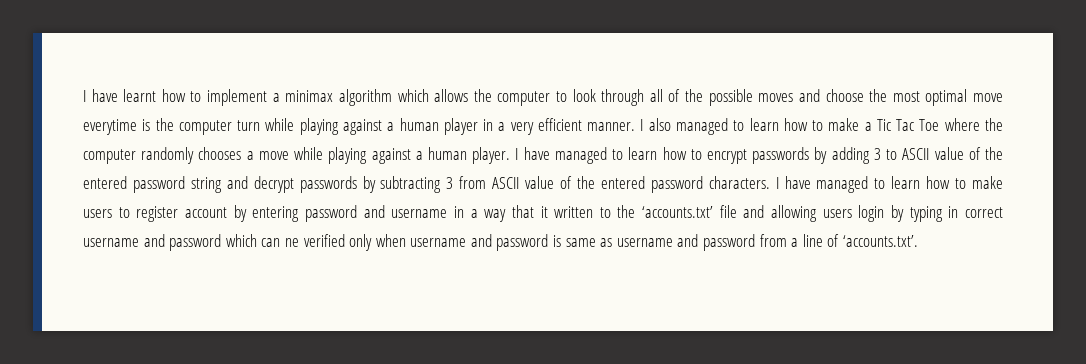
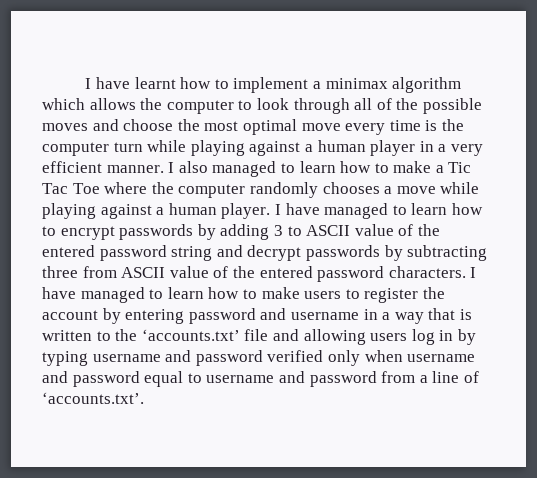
[83,119,137,135] everytime -> [345,120,421,135] every time
[446,177,454,189] 3 -> [42,266,78,278] three
(179, 214) none -> [422,287,445,299] the
[540,206,548,218] it -> [459,309,472,320] is
[858,205,1004,222] [83,234,299,251] login by typing in correct username and password which can ne -> [411,329,476,345] [42,350,263,366] log in by typing username and password
[553,235,613,247] is same as -> [144,371,202,387] equal to

